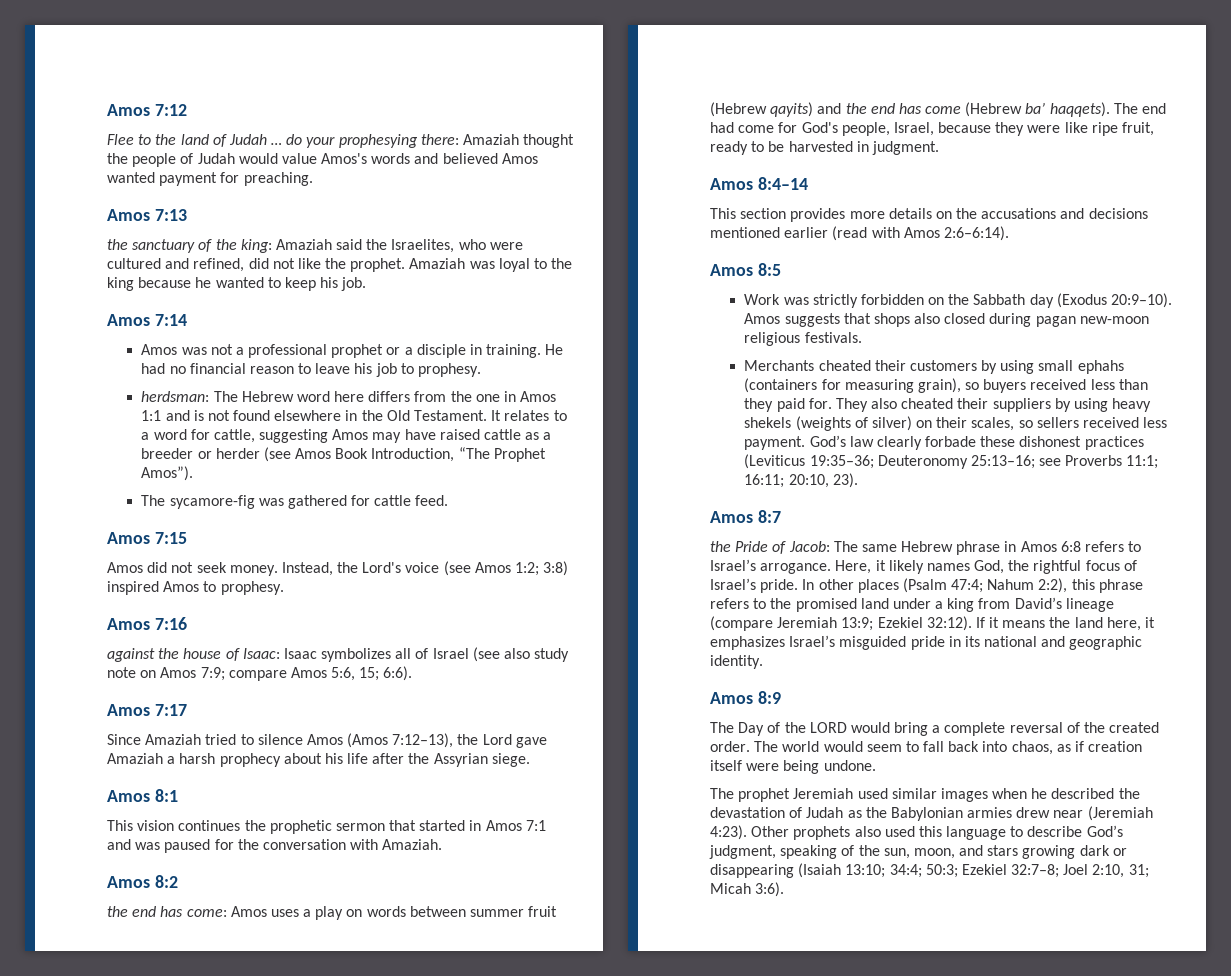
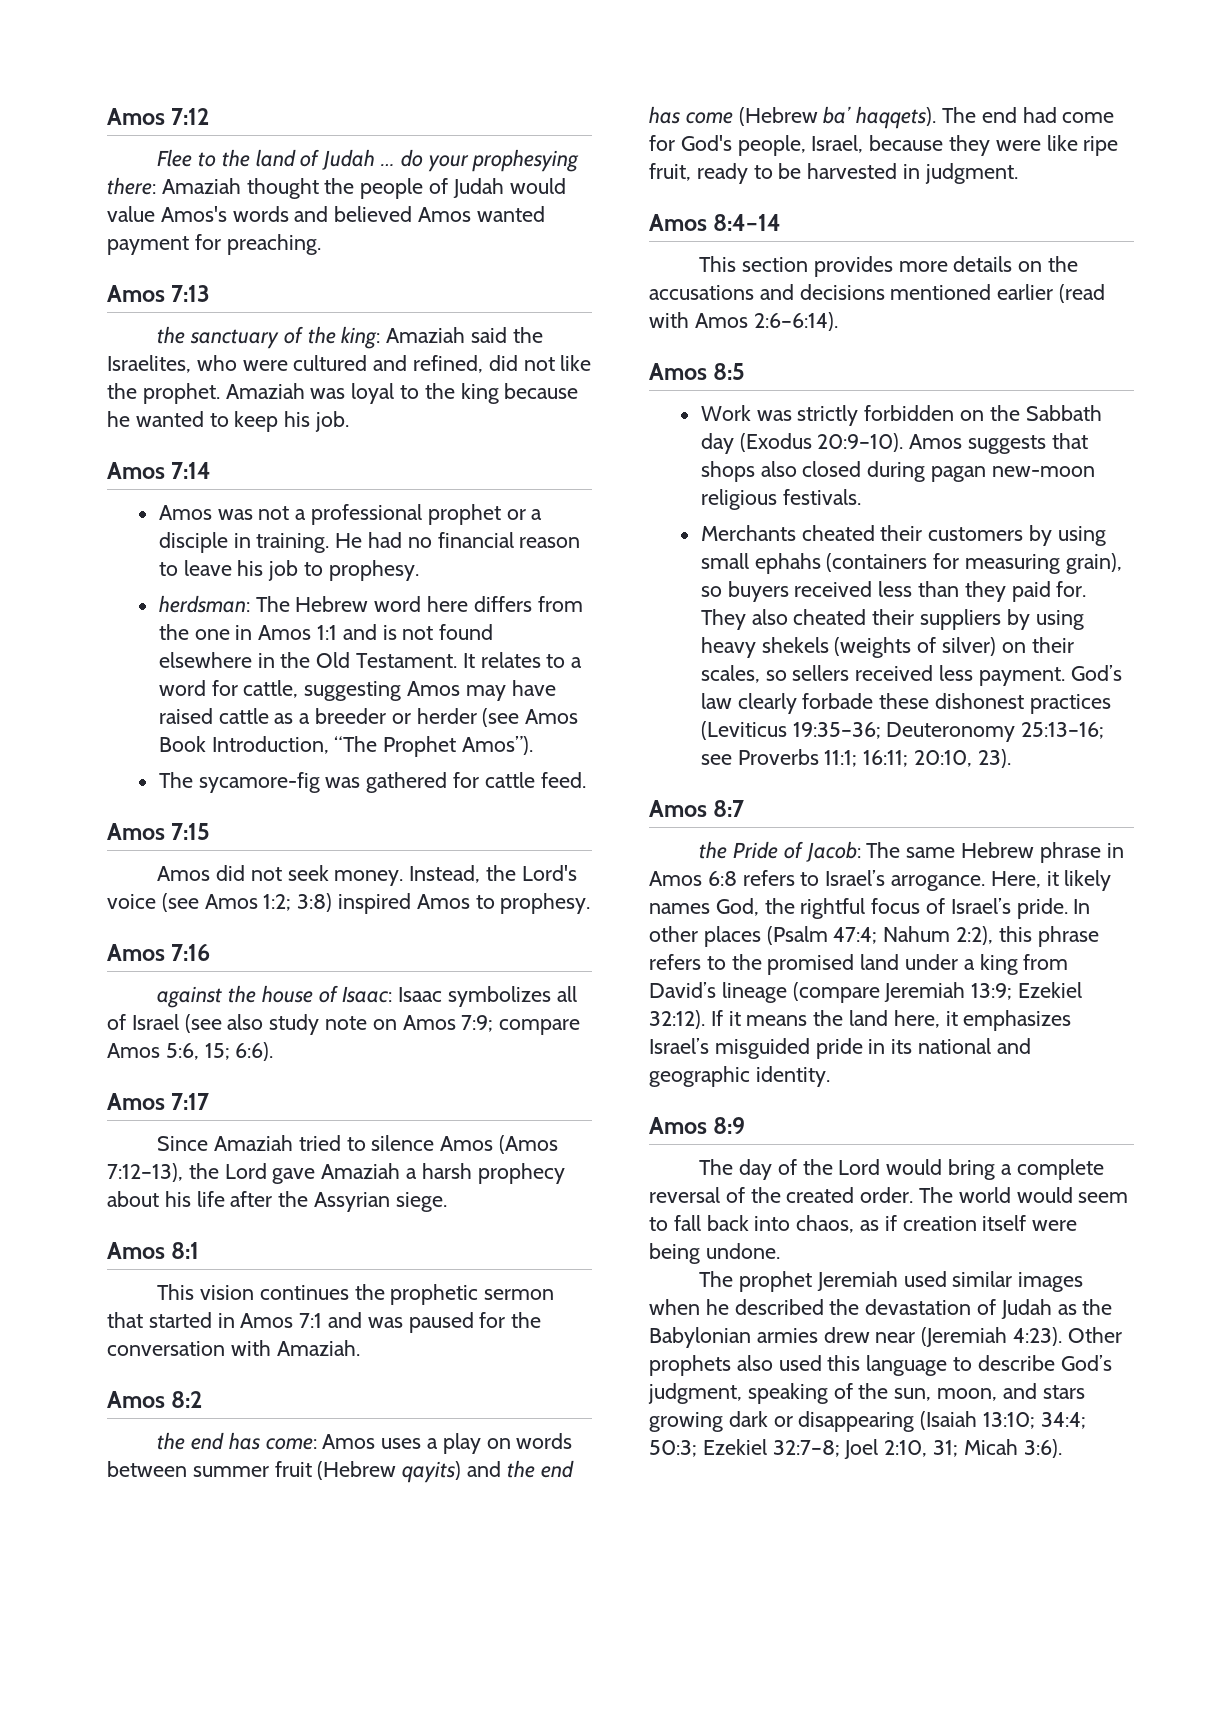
[738,722,847,736] Day of the LORD -> [739,1159,881,1180] day of the Lord

